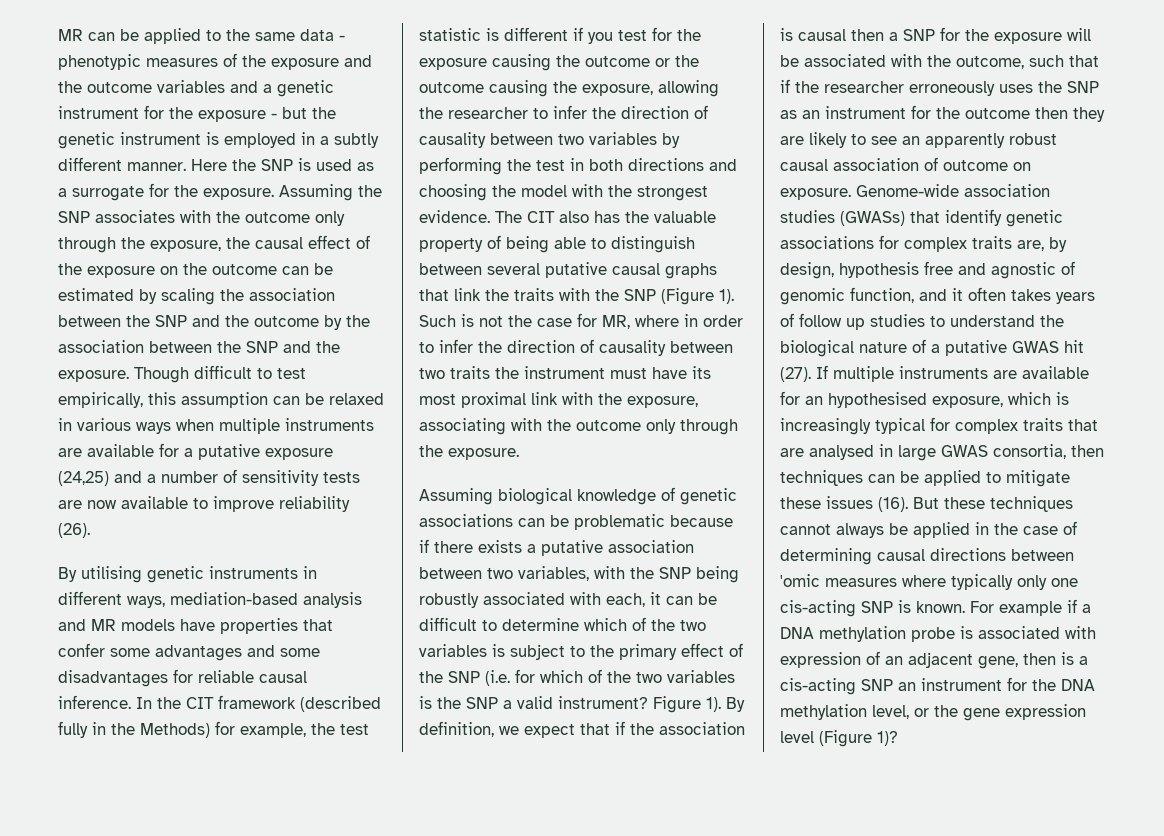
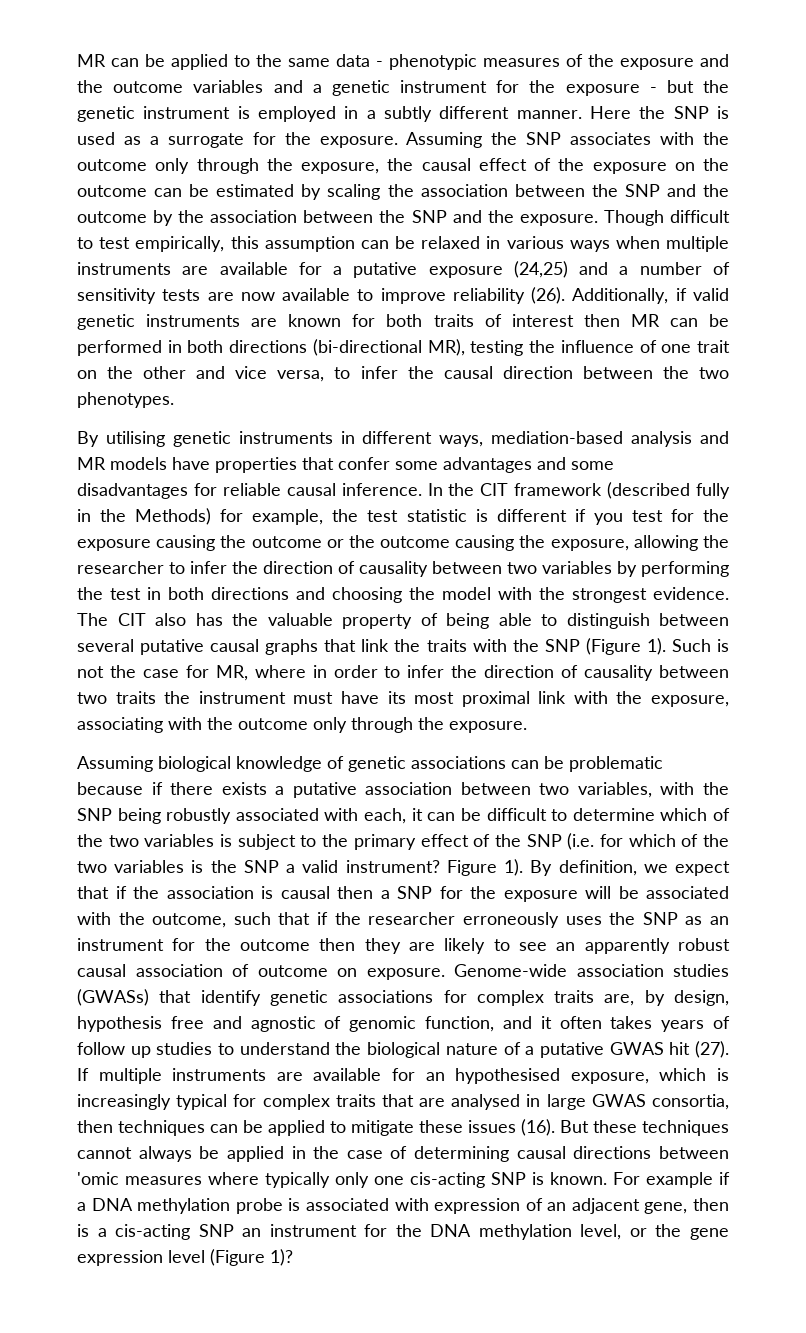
(90, 530) none -> [572,288,729,304] [77,314,729,330] [77,339,731,356] [77,366,730,382] [77,392,174,408] Additionally, if valid genetic instruments are known for both traits of interest then MR can be performed in both directions (bi-directional MR), testing the influence of one trait on the other and vice versa, to infer the causal direction between the two phenotypes.

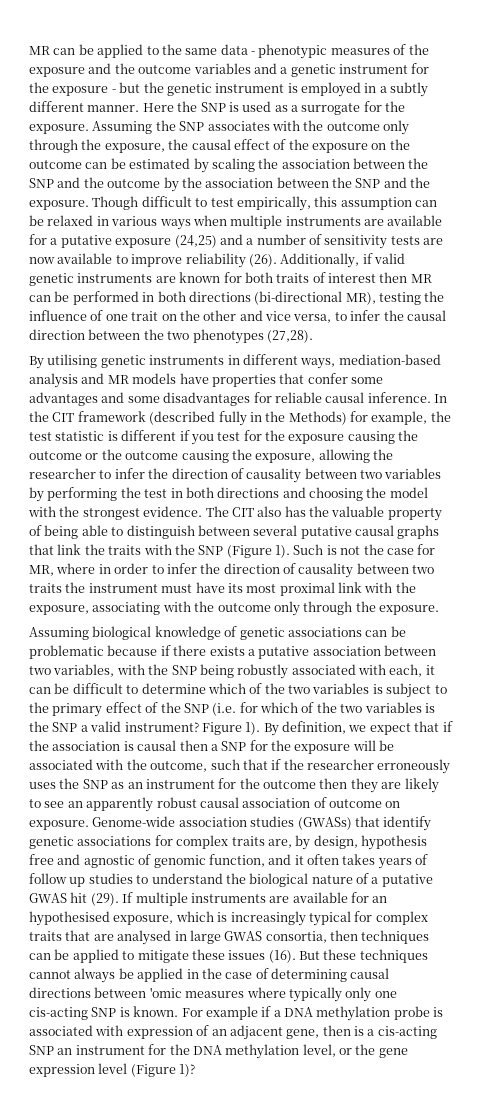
[77,392,174,408] phenotypes. -> [192,329,313,344] phenotypes (27,28).
[695,1041,730,1058] (27). -> [90,893,119,906] (29).

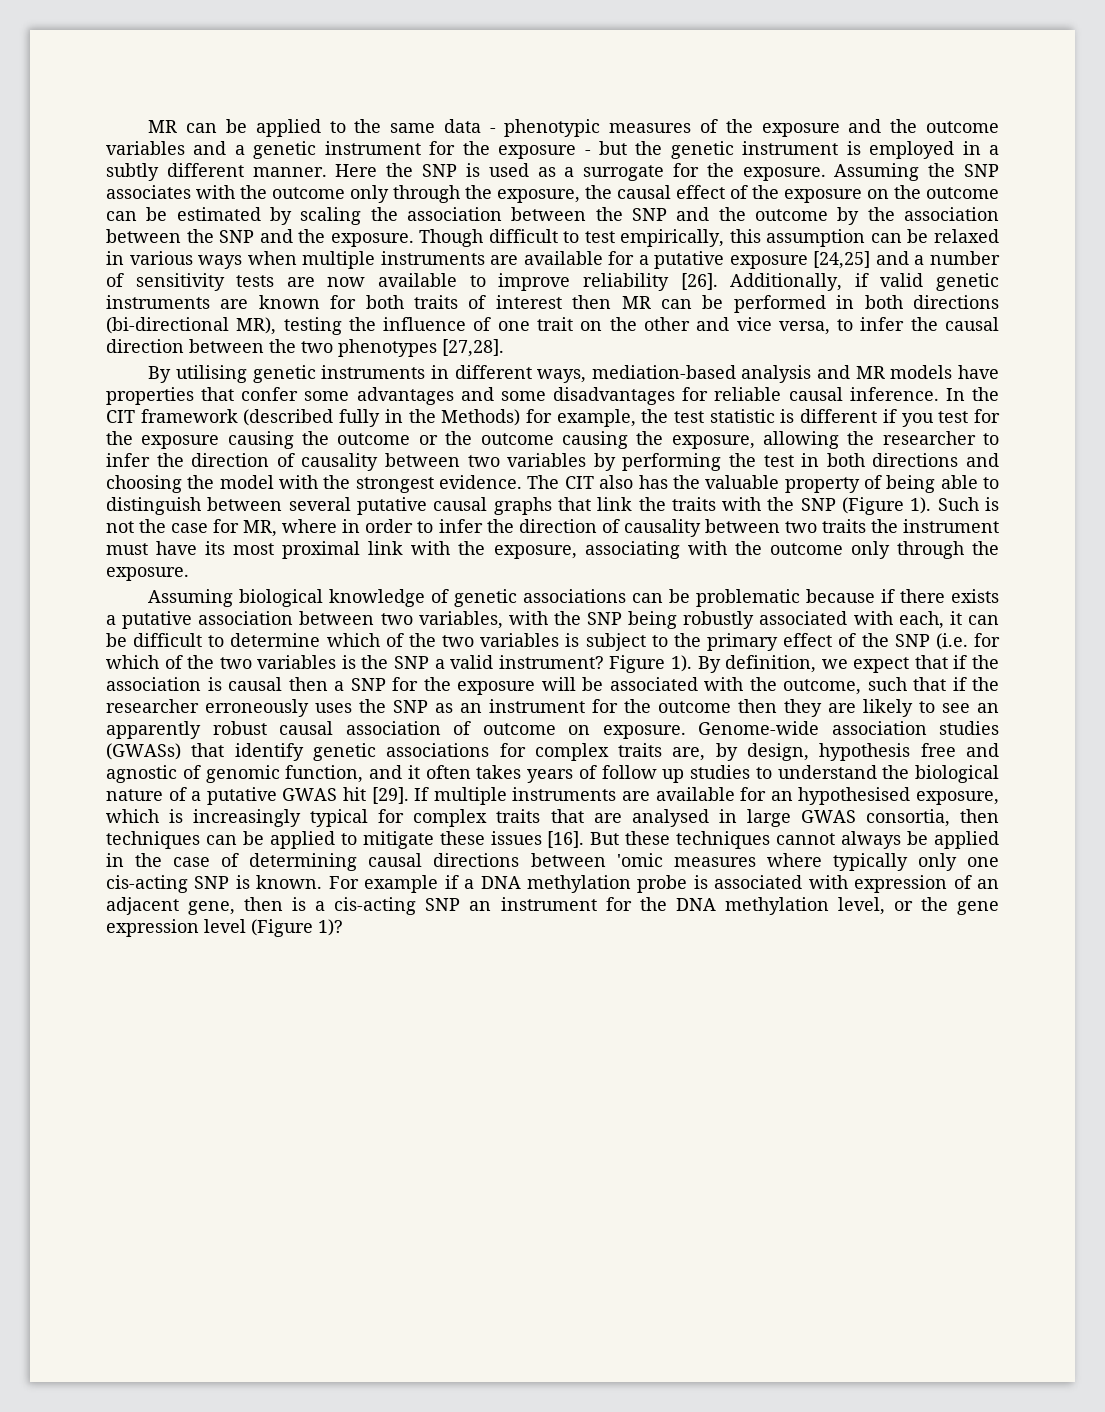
[174,235,217,248] (24,25) -> [813,251,871,269] [24,25]
[248,254,277,267] (26). -> [680,273,718,290] [26].
[266,330,313,343] (27,28). -> [442,339,504,357] [27,28].
[90,893,119,906] (29). -> [371,787,409,804] [29].
[268,950,296,963] (16). -> [547,831,585,848] [16].

